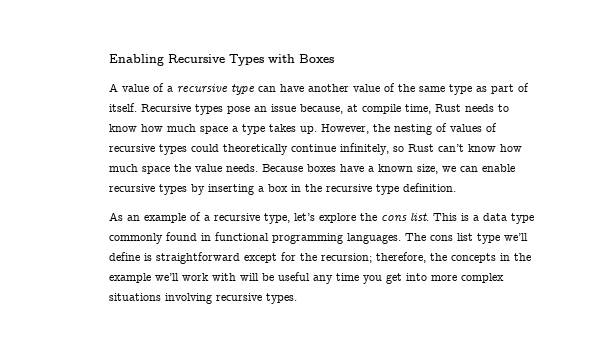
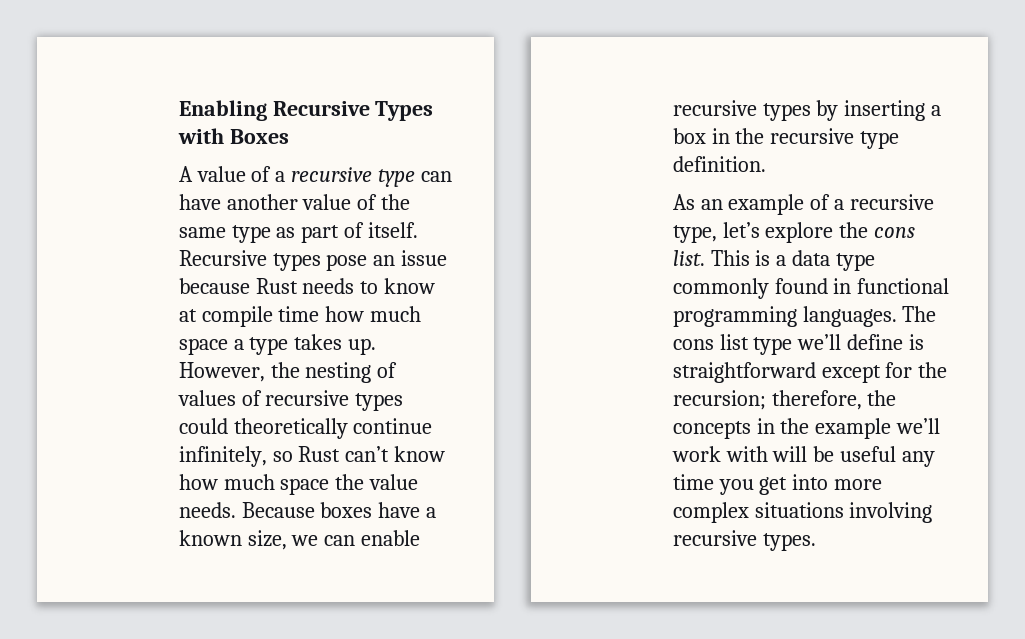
[300,104,432,114] because, at compile time, -> [178,278,250,294] because
(138, 128) none -> [178,306,320,327] at compile time

